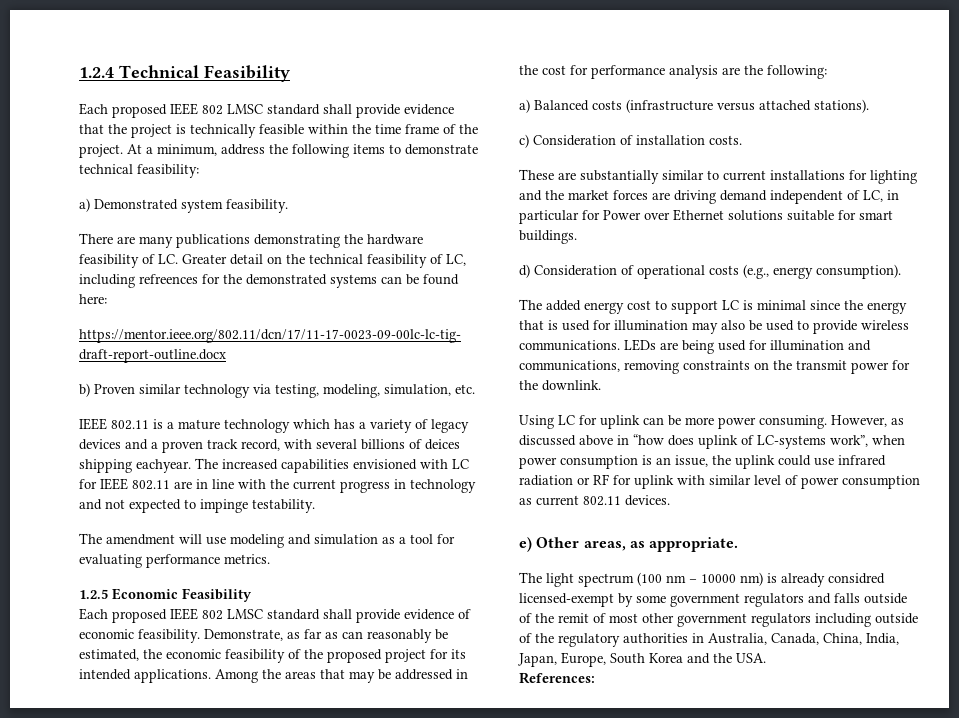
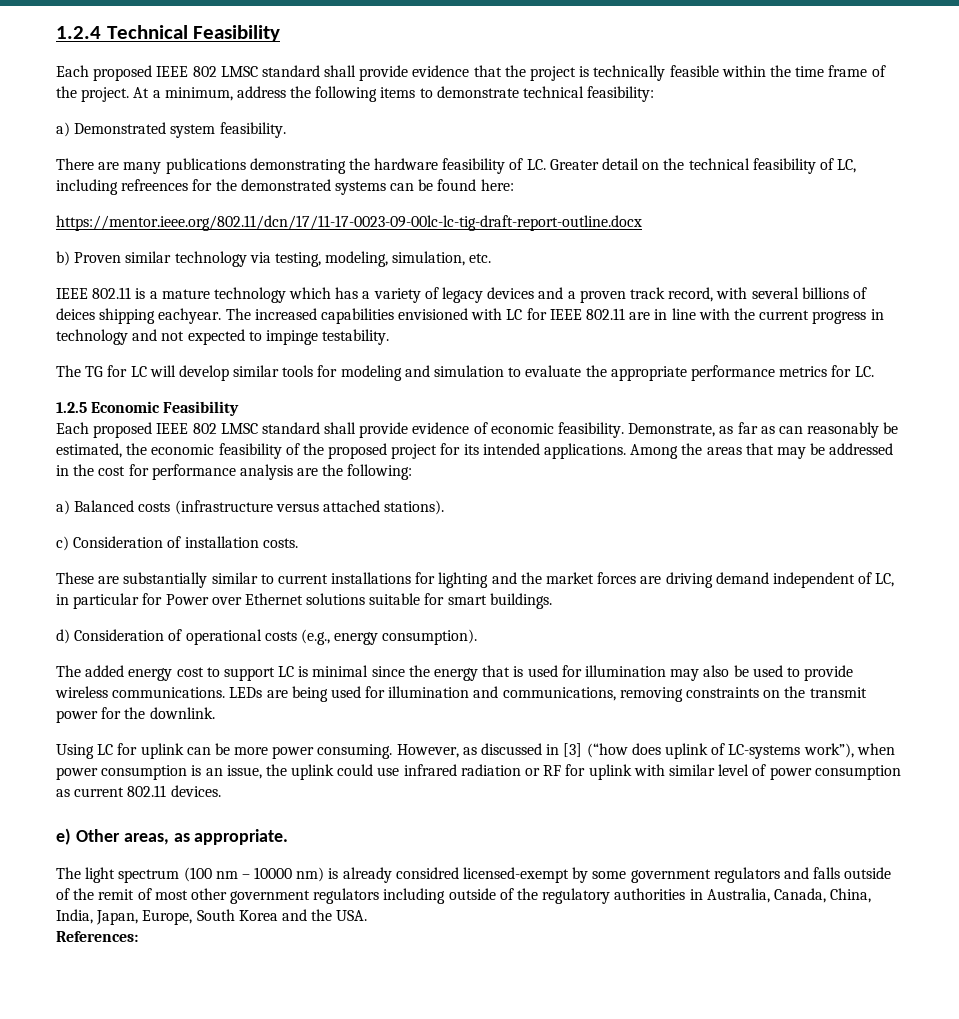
[106,534,455,548] [79,554,270,568] amendment will use modeling and simulation as a tool for evaluating performance metrics. -> [85,365,874,381] TG for LC will develop similar tools for modeling and simulation to evaluate the appropriate performance metrics for LC.
[579,434,664,446] above in “how -> [546,743,628,758] in [3] (“how
[830,435,868,447] work”, -> [803,743,854,758] work”),

